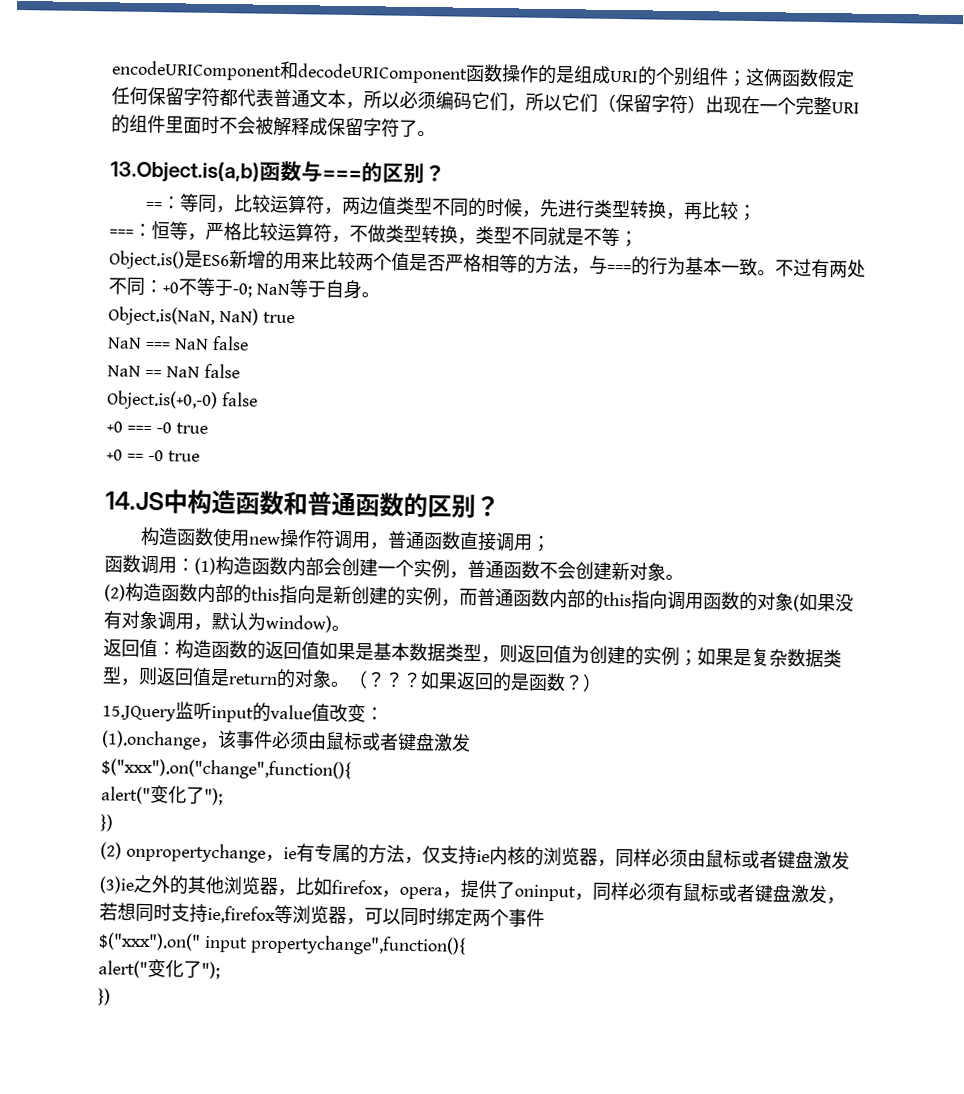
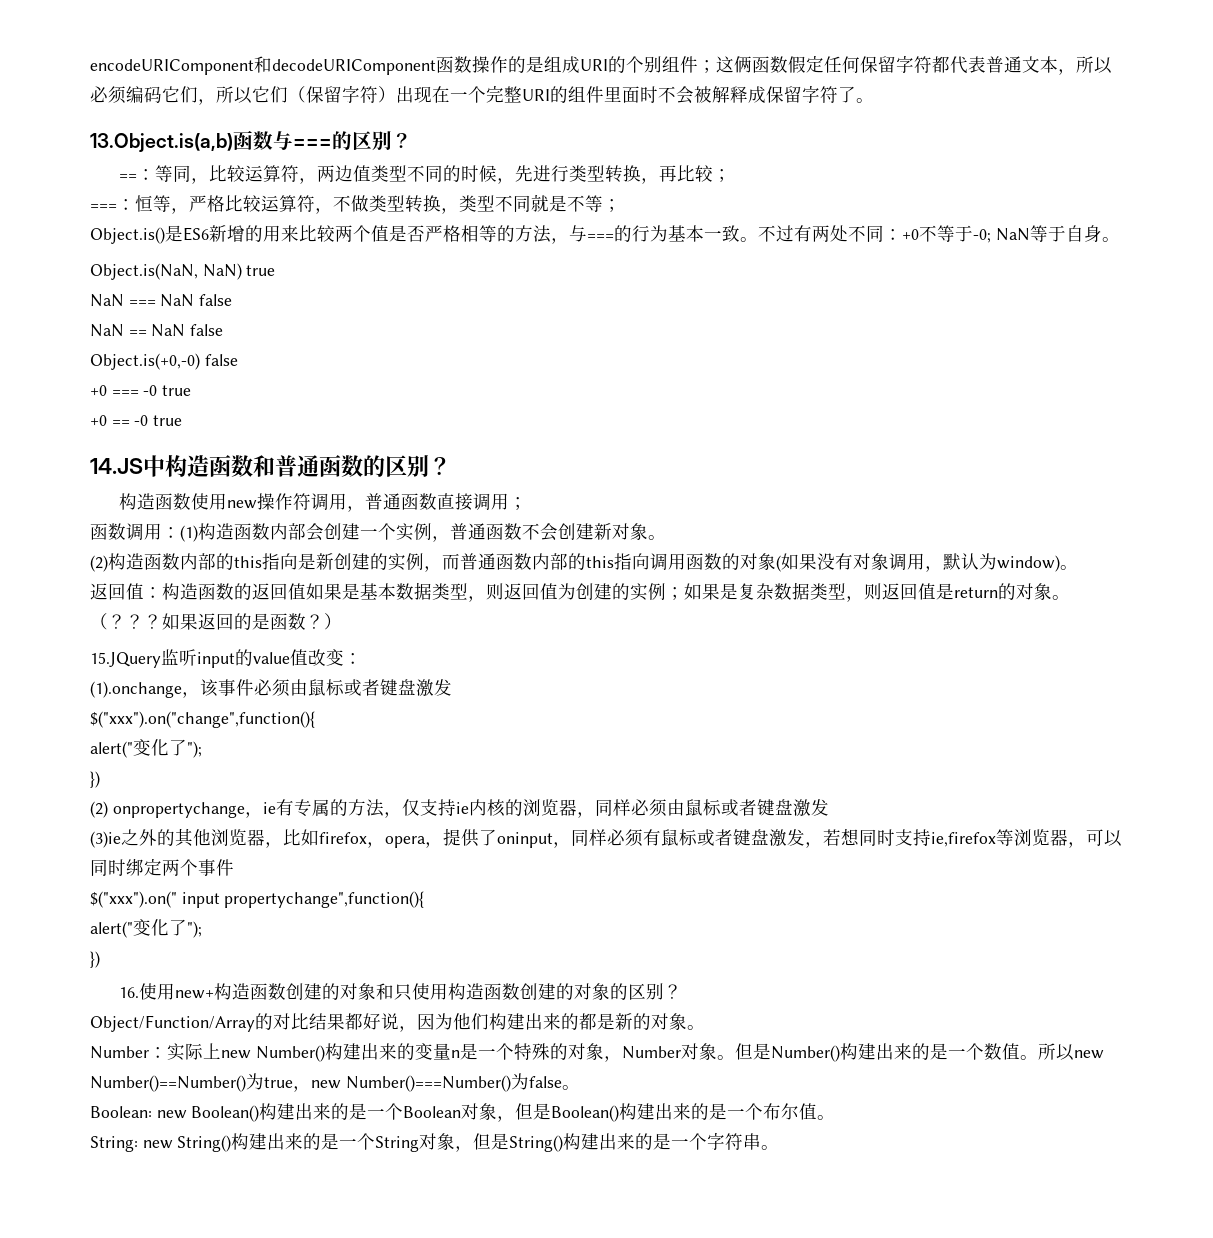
(111, 997) none -> [119,983,683,1001] [90,1013,705,1032] [90,1043,1104,1062] [90,1073,580,1092] [90,1103,836,1122] [90,1132,780,1152] // 16.使用new+构造函数创建的对象和只使用构造函数创建的对象的区别？ // Object/Function/Array的对比结果都好说，因为他们构建出来的都是新的对象。 // Number：实际上new Number()构建出来的变量n是一个特殊的对象，Number对象。但是Number()构建出来的是一个数值。所以new Number()==Number()为true，new Number()===Number()为false。 // Boolean: new Boolean()构建出来的是一个Boolean对象，但是Boolean()构建出来的是一个布尔值。 // String: new String()构建出来的是一个String对象，但是String()构建出来的是一个字符串。

